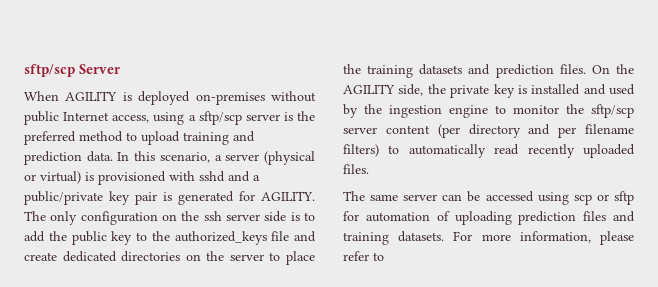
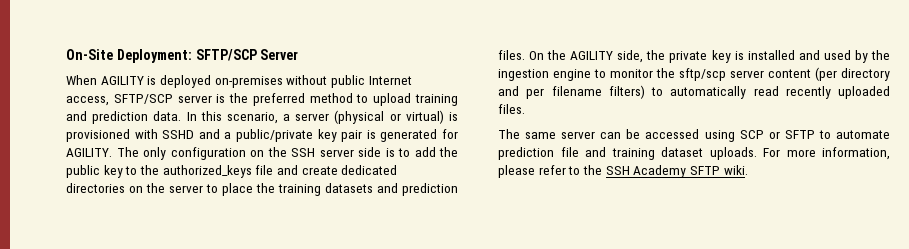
[24,64,75,77] sftp/scp -> [66,49,257,63] On-Site Deployment: SFTP/SCP
[153,111,242,125] using a sftp/scp -> [113,94,173,104] SFTP/SCP
[199,171,225,182] sshd -> [162,130,195,139] SSHD
[203,211,222,221] ssh -> [291,148,315,157] SSH
[573,191,634,205] [343,211,635,225] [343,231,445,245] scp or sftp for automation of uploading prediction files and training datasets. -> [739,130,890,139] [498,147,757,160] SCP or SFTP to automate prediction file and training dataset uploads.
(384, 256) none -> [582,165,748,178] the SSH Academy SFTP wiki.

